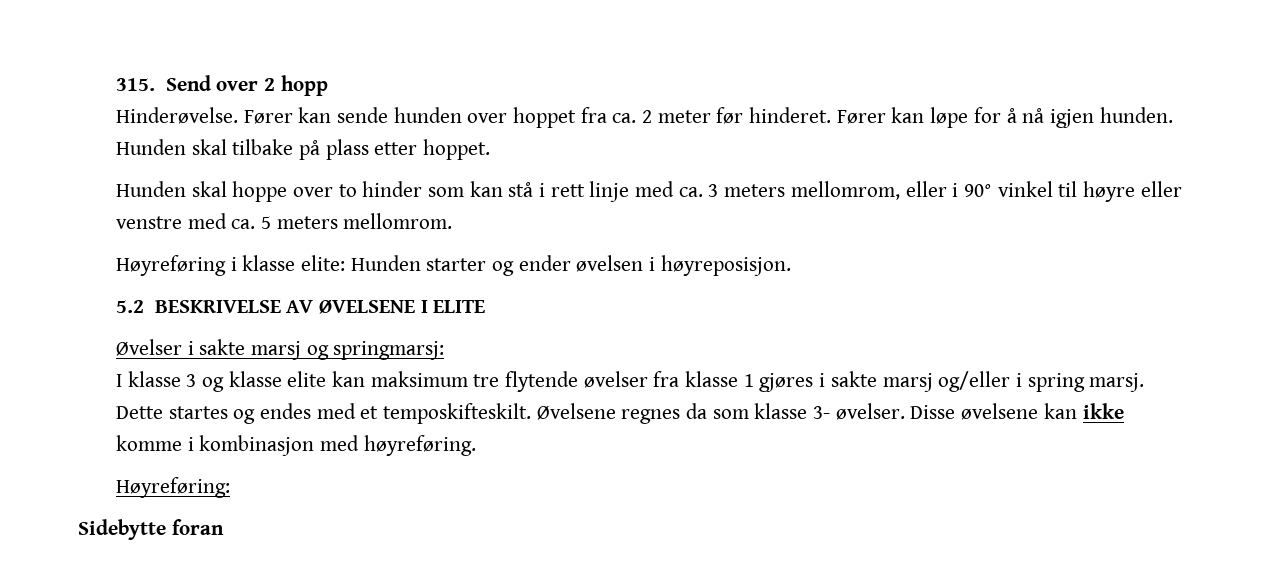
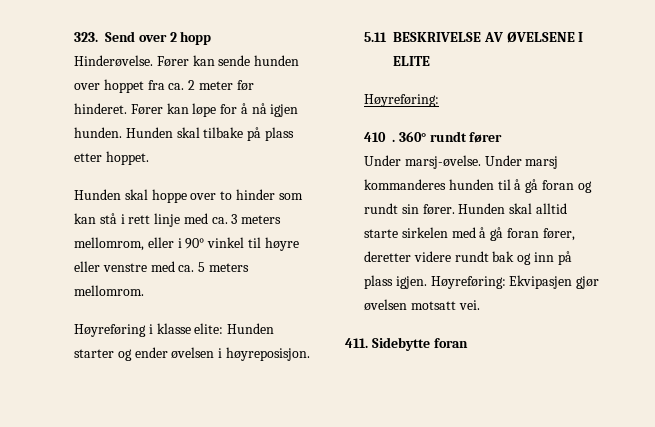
[116,78,156,91] 315. -> [73,32,98,42] 323.
[116,300,145,313] 5.2 -> [363,32,387,42] 5.11
[116,339,445,360] [116,371,1145,392] [116,403,1124,424] [116,435,476,456] [116,477,231,498] Øvelser i sakte marsj og springmarsj: // I klasse 3 og klasse elite kan maksimum tre flytende øvelser fra klasse 1 gjøres i sakte marsj og/eller i spring marsj. Dette startes og endes med et temposkifteskilt. Øvelsene regnes da som klasse 3- øvelser. Disse øvelsene kan ikke komme i kombinasjon med høyreføring. // Høyreføring: // -> [363,94,439,107] [363,131,503,143] [363,155,559,169] [363,179,592,193] [363,203,567,215] [363,227,575,241] [363,251,572,265] [363,275,600,289] [363,299,480,311] [345,338,368,348] Høyreføring: // 410 . 360° rundt fører // Under marsj-øvelse. Under marsj kommanderes hunden til å gå foran og rundt sin fører. Hunden skal alltid starte sirkelen med å gå foran fører, deretter videre rundt bak og inn på plass igjen. Høyreføring: Ekvipasjen gjør øvelsen motsatt vei. // 411.

